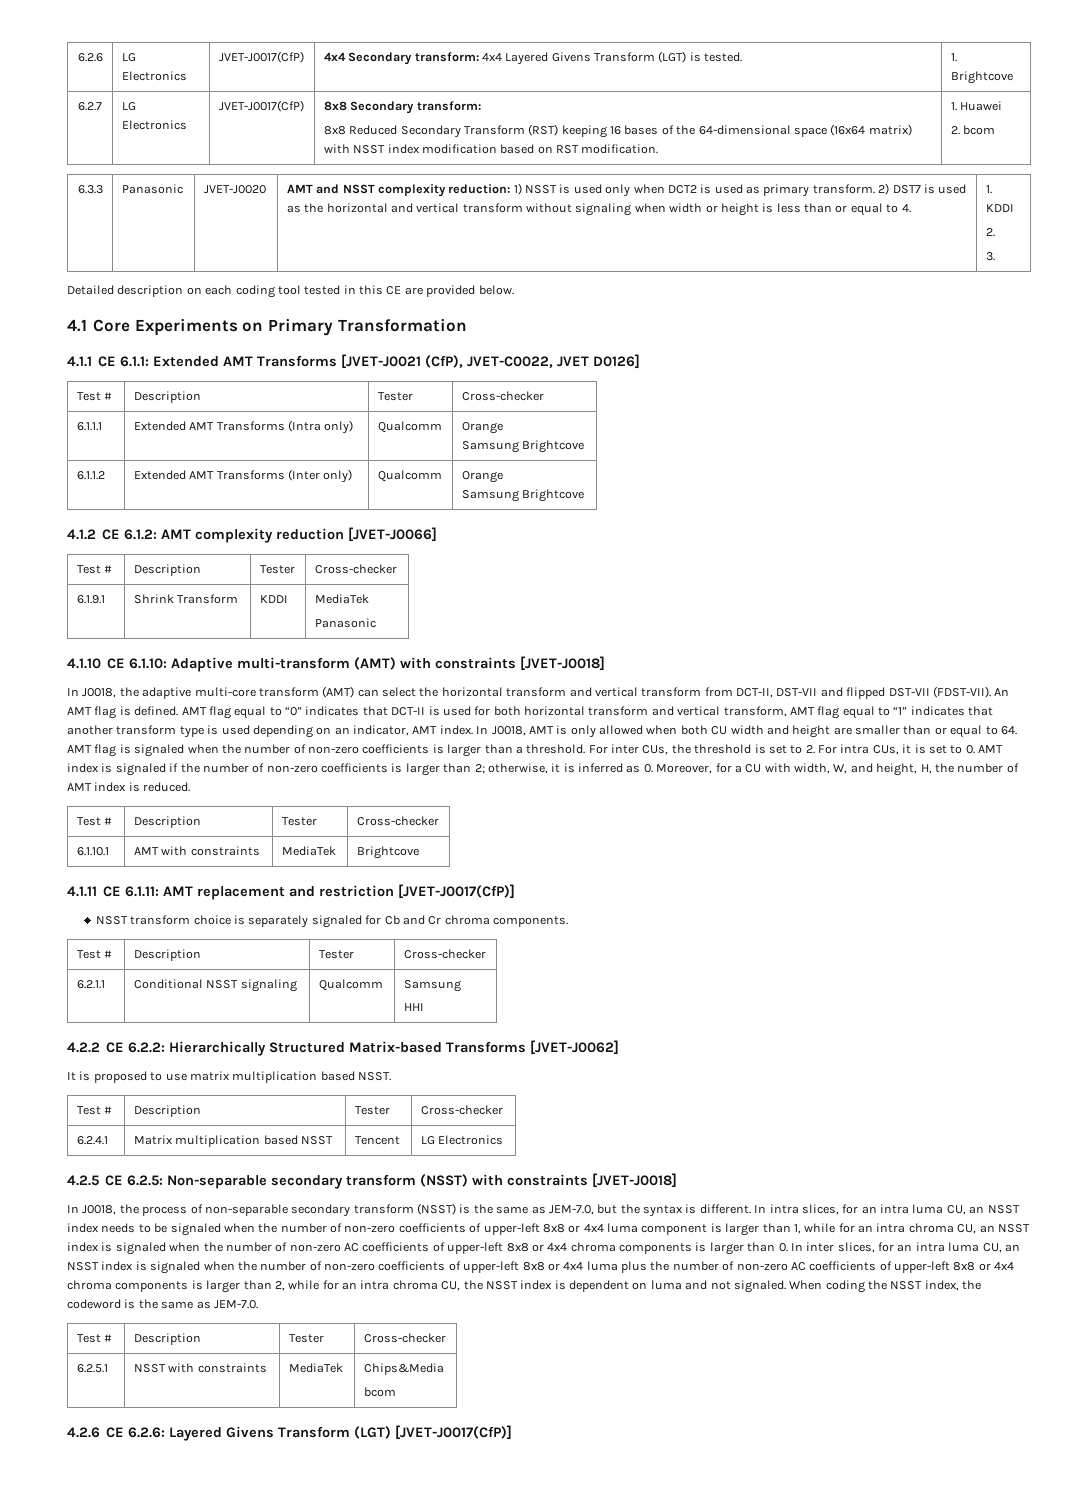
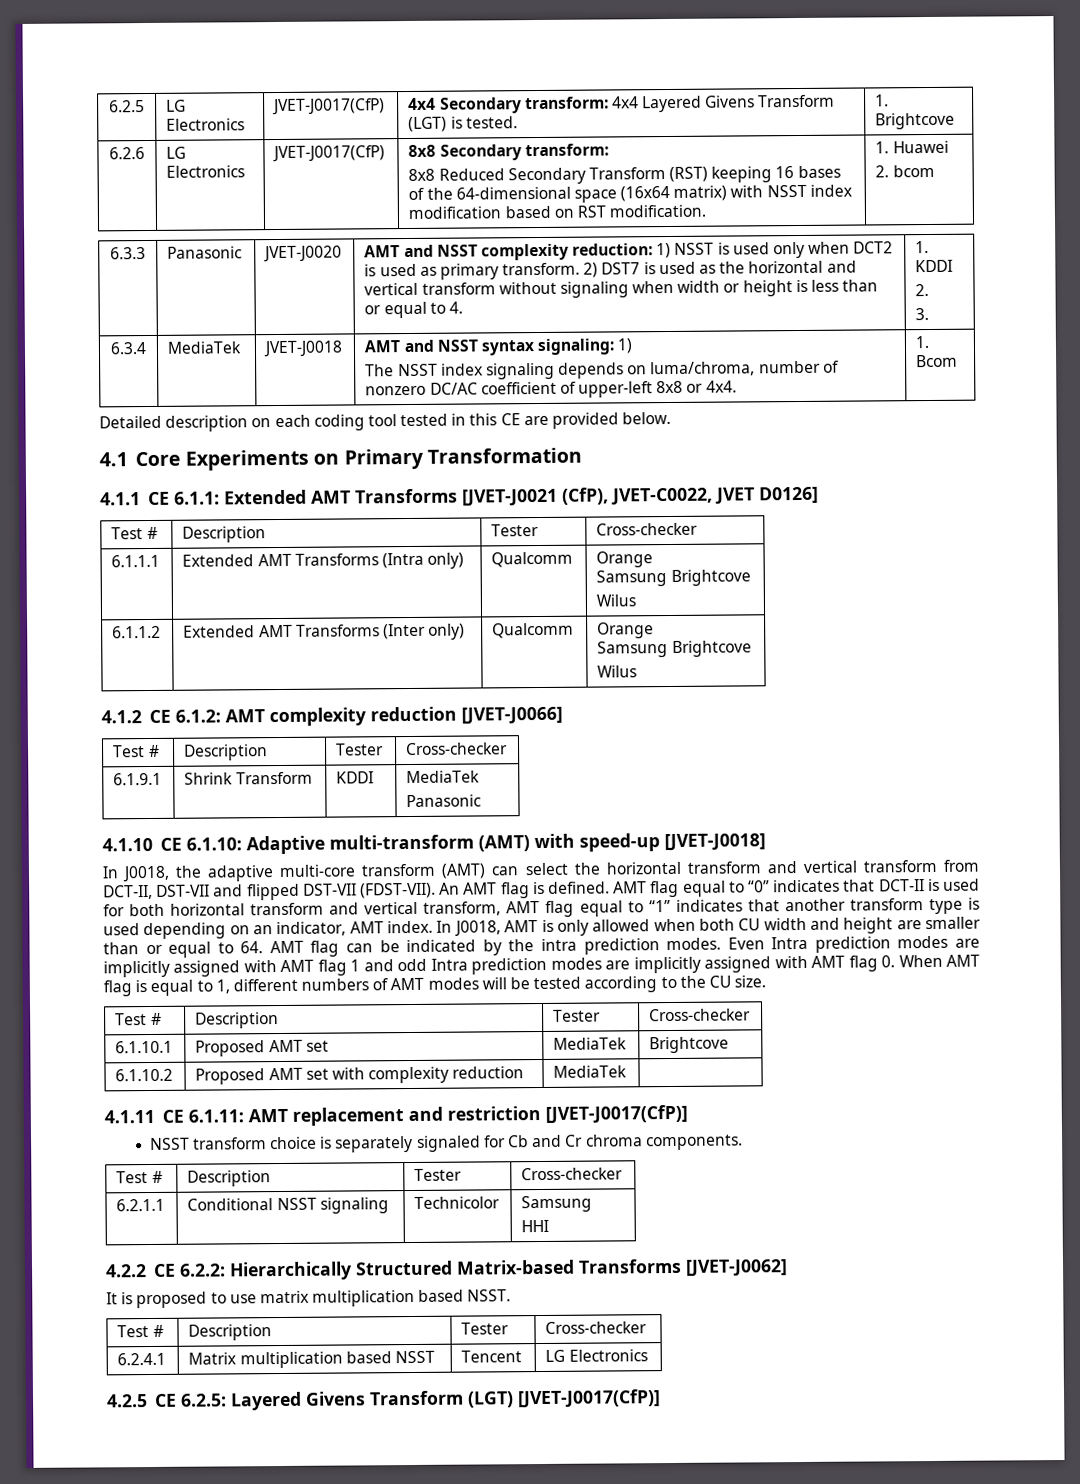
[77,53,103,62] 6.2.6 -> [109,100,145,113] 6.2.5
[78,102,102,111] 6.2.7 -> [109,147,145,160] 6.2.6
(995, 256) none -> [110,342,147,355] [167,341,243,354] [263,340,344,358] [364,338,634,356] [365,360,839,380] [365,380,737,398] [915,335,930,349] [916,354,959,368] // 6.3.4 | MediaTek | JVET-J0018 | AMT and NSST syntax signaling: 1) // The NSST index signaling depends on luma/chroma, number of nonzero DC/AC coefficient of upper-left 8x8 or 4x4. | 1. Bcom
(585, 446) none -> [596,594,637,607] // Wilus
(585, 495) none -> [597,665,638,678] // Wilus
[435,657,517,669] constraints -> [578,833,660,852] speed-up
[119,744,1003,757] [67,763,1019,776] [67,782,191,792] is signaled when the number of non-zero coefficients is larger than a threshold. For inter CUs, the threshold is set to 2. For intra CUs, it is set to 0. AMT index is signaled if the number of non-zero coefficients is larger than 2; otherwise, it is inferred as 0. Moreover, for a CU with width, W, and height, H, the number of AMT index is reduced. -> [346,935,980,956] [103,954,981,978] [103,975,767,997] can be indicated by the intra prediction modes. Even Intra prediction modes are implicitly assigned with AMT flag 1 and odd Intra prediction modes are implicitly assigned with AMT flag 0. When AMT flag is equal to 1, different numbers of AMT modes will be tested according to the CU size.
[133,846,260,856] AMT with constraints -> [195,1039,329,1057] Proposed AMT set
(419, 852) none -> [115,1068,174,1082] [195,1066,525,1085] [553,1065,628,1078] // 6.1.10.2 | Proposed AMT set with complexity reduction | MediaTek |
[318,979,383,991] Qualcomm -> [414,1196,501,1209] Technicolor
[167,1173,678,1189] [67,1203,1020,1217] [67,1223,1030,1236] [67,1242,1020,1255] [67,1261,1015,1274] [67,1280,982,1293] [67,1299,258,1309] [76,1334,113,1343] [133,1333,201,1345] [288,1334,324,1343] [363,1333,446,1343] [76,1364,108,1373] [133,1363,267,1373] [288,1363,343,1373] [363,1363,444,1375] [363,1387,396,1397] [67,1427,166,1438] Non-separable secondary transform (NSST) with constraints [JVET-J0018] // In J0018, the process of non-separable secondary transform (NSST) is the same as JEM-7.0, but the syntax is different. In intra slices, for an intra luma CU, an NSST index needs to be signaled when the number of non-zero coefficients of upper-left 8x8 or 4x4 luma component is larger than 1, while for an intra chroma CU, an NSST index is signaled when the number of non-zero AC coefficients of upper-left 8x8 or 4x4 chroma components is larger than 0. In inter slices, for an intra luma CU, an NSST index is signaled when the number of non-zero coefficients of upper-left 8x8 or 4x4 luma plus the number of non-zero AC coefficients of upper-left 8x8 or 4x4 chroma components is larger than 2, while for an intra chroma CU, the NSST index is dependent on luma and not signaled. When coding the NSST index, the codeword is the same as JEM-7.0. // Test # | Description | Tester | Cross-checker // 6.2.5.1 | NSST with constraints | MediaTek | Chips&Media // bcom // 4.2.6 CE 6.2.6: -> (227, 1400) none

